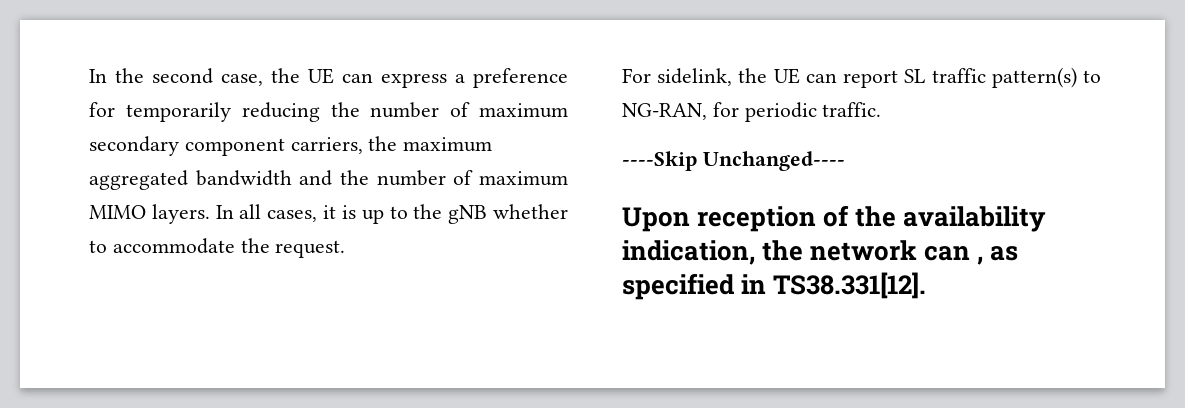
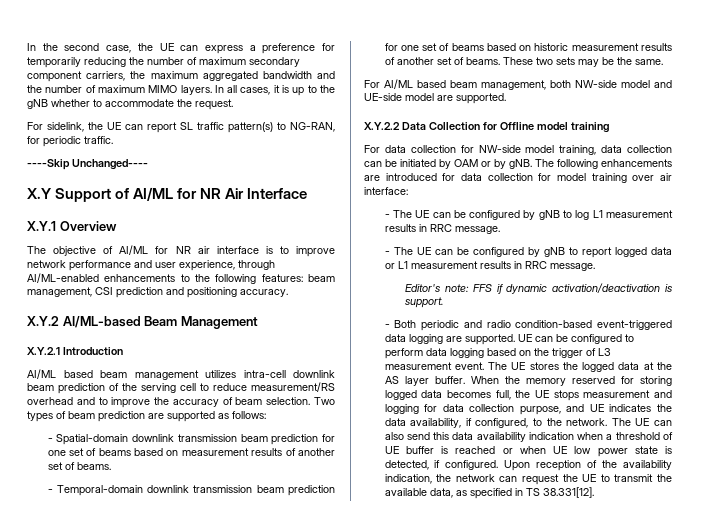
(845, 161) none -> [27,187,308,202] [27,221,117,231] [27,245,335,257] [27,260,275,271] [27,273,335,284] [27,287,288,298] [27,316,258,329] [27,347,123,355] [27,369,335,380] [27,382,335,394] [27,397,335,408] [27,411,266,422] [47,434,335,445] [47,448,335,456] [47,462,111,470] [47,485,335,496] [384,43,672,51] [384,57,663,67] [364,79,672,90] [364,93,506,104] [364,122,609,133] [364,145,672,155] [364,159,672,169] [364,173,672,183] [364,187,408,195] [384,210,673,220] [384,224,500,234] [384,247,672,258] [384,261,595,271] [405,283,672,294] [405,297,444,308] [384,320,672,331] [384,334,634,345] [384,348,611,359] [384,362,672,372] [384,376,672,386] [384,390,672,401] [384,404,672,415] [384,418,672,428] [384,432,673,442] [384,446,673,457] [384,460,499,470] X.Y Support of AI/ML for NR Air Interface // X.Y.1 Overview // The objective of AI/ML for NR air interface is to improve network performance and user experience, through AI/ML-enabled enhancements to the following features: beam management, CSI prediction and positioning accuracy. // X.Y.2 AI/ML-based Beam Management // X.Y.2.1 Introduction // AI/ML based beam management utilizes intra-cell downlink beam prediction of the serving cell to reduce measurement/RS overhead and to improve the accuracy of beam selection. Two types of beam prediction are supported as follows: // - Spatial-domain downlink transmission beam prediction for one set of beams based on measurement results of another set of beams. // - Temporal-domain downlink transmission beam prediction for one set of beams based on historic measurement results of another set of beams. These two sets may be the same. // For AI/ML based beam management, both NW-side model and UE-side model are supported. // X.Y.2.2 Data Collection for Offline model training // For data collection for NW-side model training, data collection can be initiated by OAM or by gNB. The following enhancements are introduced for data collection for model training over air interface: // - The UE can be configured by gNB to log L1 measurement results in RRC message. // - The UE can be configured by gNB to report logged data or L1 measurement results in RRC message. // Editor's note: FFS if dynamic activation/deactivation is support. // - Both periodic and radio condition-based event-triggered data logging are supported. UE can be configured to perform data logging based on the trigger of L3 measurement event. The UE stores the logged data at the AS layer buffer. When the memory reserved for storing logged data becomes full, the UE stops measurement and logging for data collection purpose, and UE indicates the data availability, if configured, to the network. The UE can also send this data availability indication when a threshold of UE buffer is reached or when UE low power state is detected, if configured.
[977,256,984,265] , -> [521,474,672,485] [384,488,453,498] request the UE to transmit the available data,
[773,272,927,299] TS38.331[12]. -> [525,487,594,498] TS 38.331[12].

